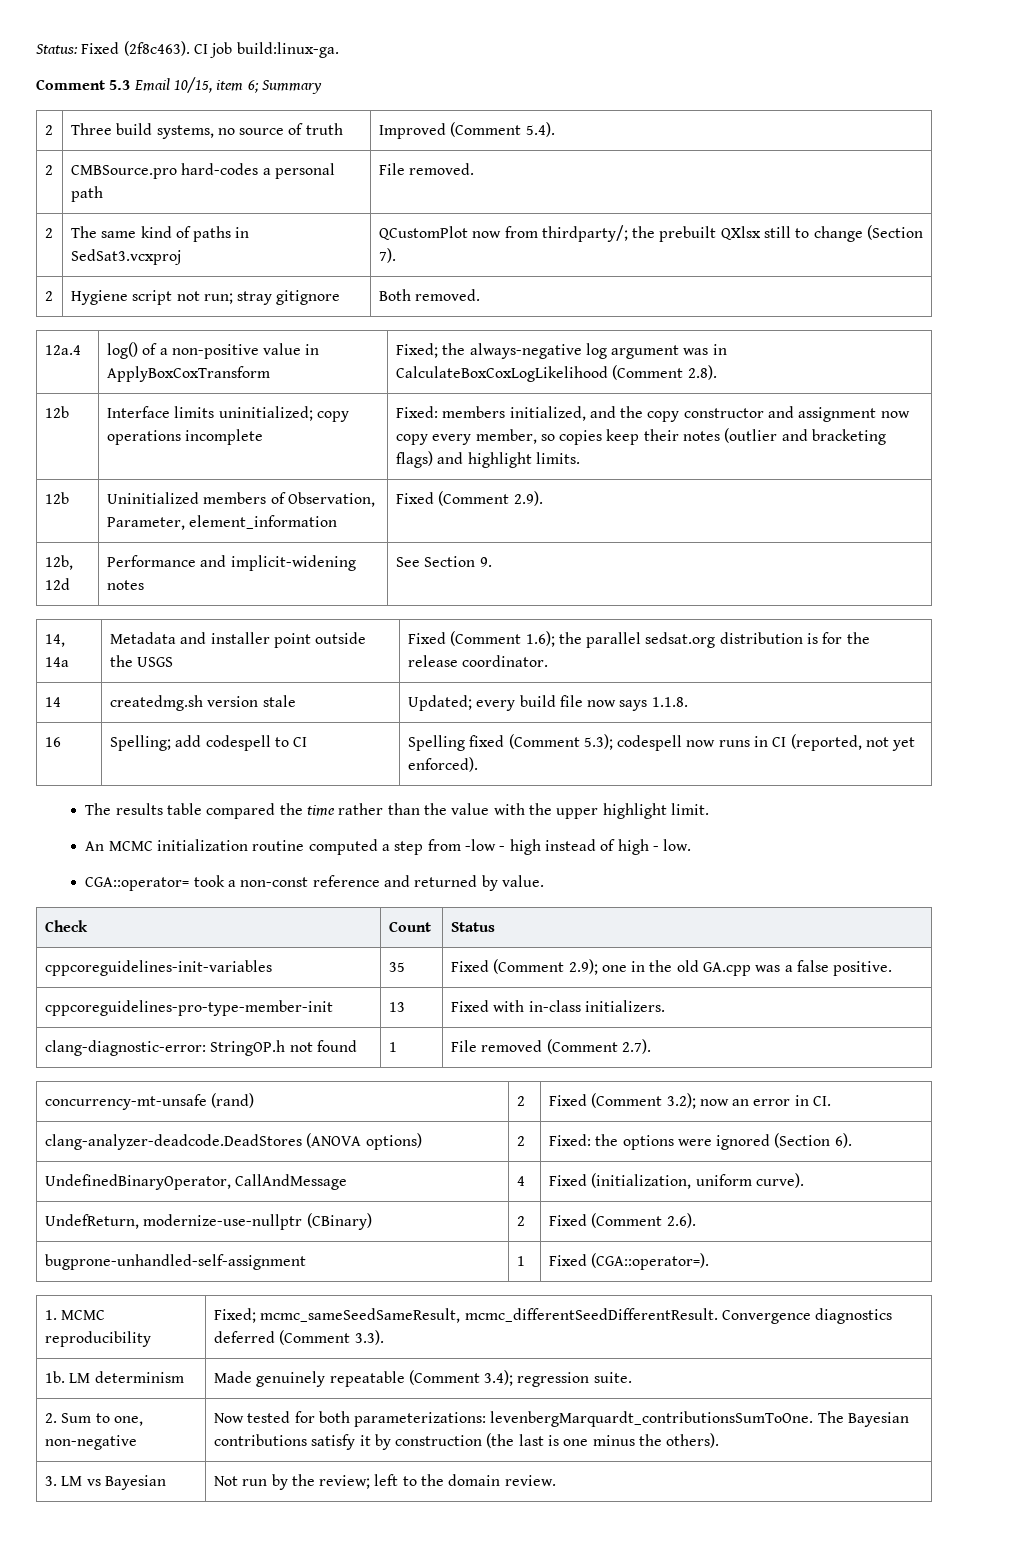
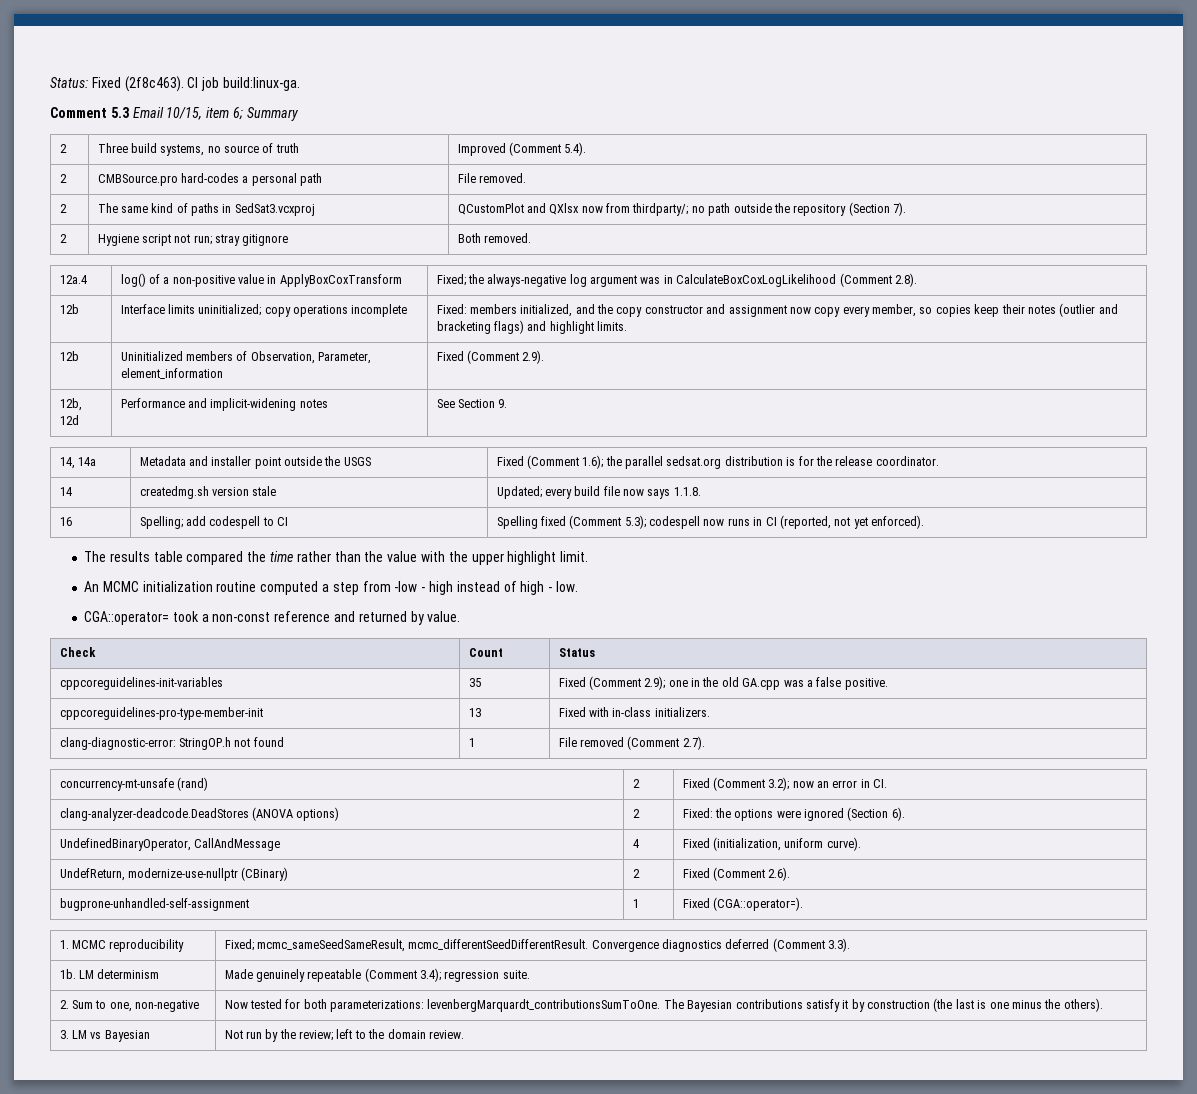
(468, 233) none -> [526,203,580,215] and QXlsx
[632,226,863,242] the prebuilt QXlsx still to change -> [691,203,847,216] no path outside the repository

